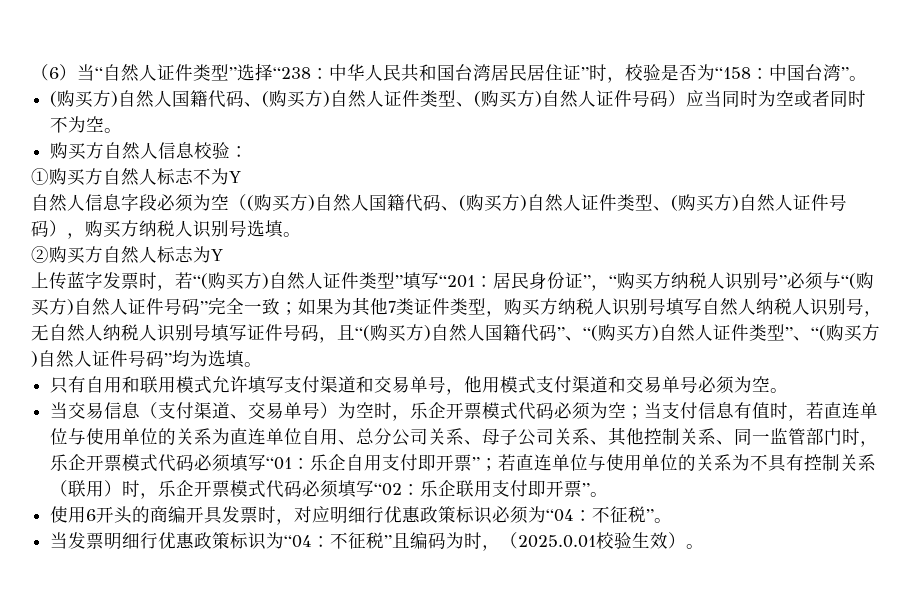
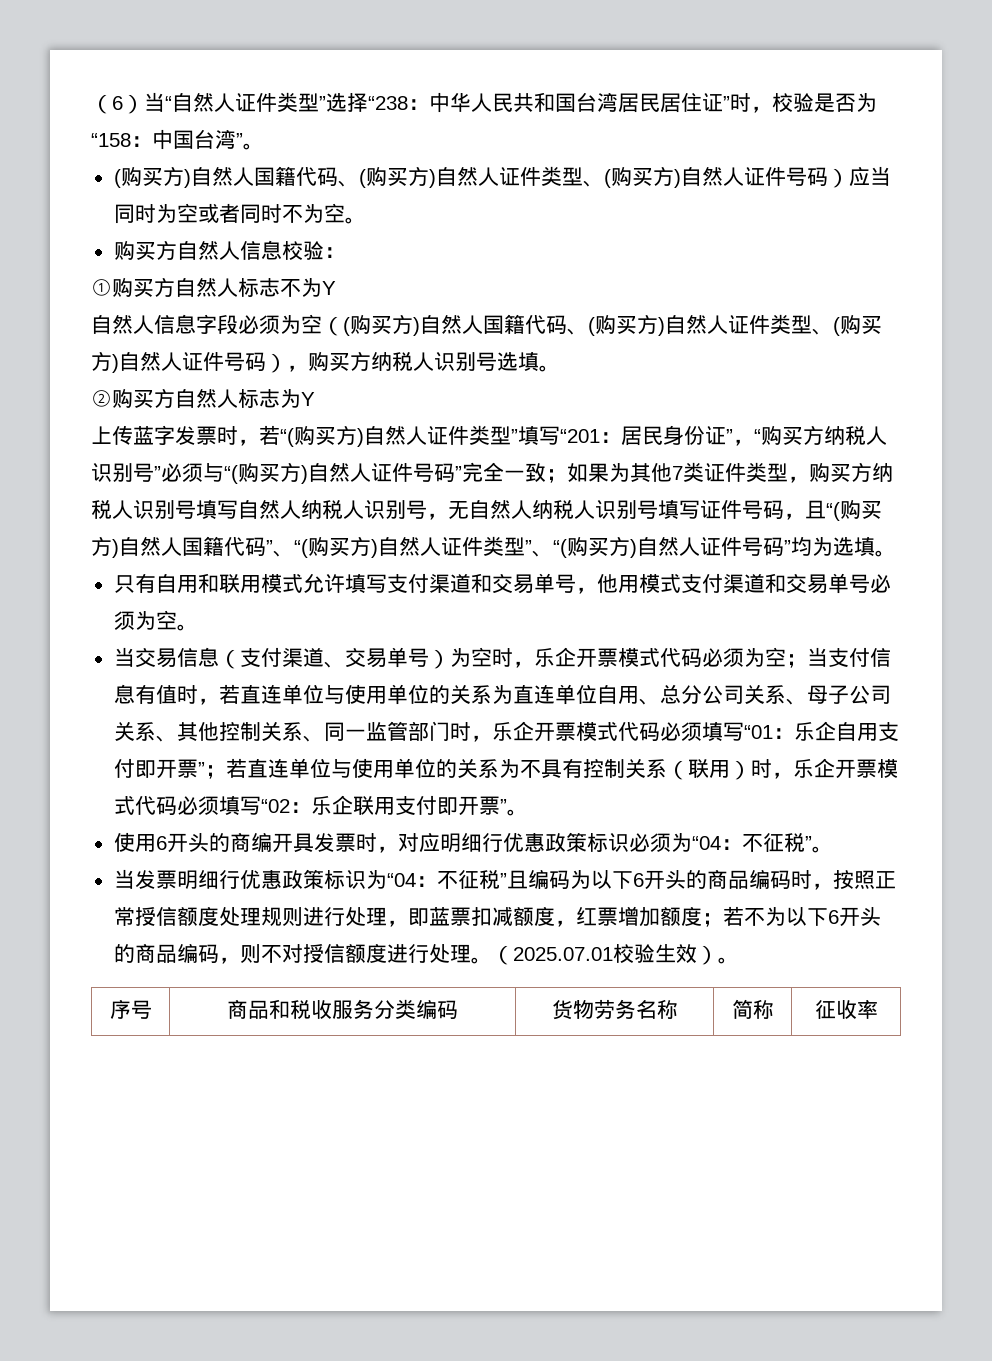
[464,532,705,551] 时，（2025.0.01校验生效）。 -> [590,869,896,890] [113,906,881,927] [113,943,739,965] [109,999,152,1019] [227,999,458,1019] [551,999,678,1020] [731,999,774,1019] [814,999,878,1019] 以下6开头的商品编码时，按照正常授信额度处理规则进行处理，即蓝票扣减额度，红票增加额度；若不为以下6开头的商品编码，则不对授信额度进行处理。（2025.07.01校验生效）。 // 序号 | 商品和税收服务分类编码 | 货物劳务名称 | 简称 | 征收率

